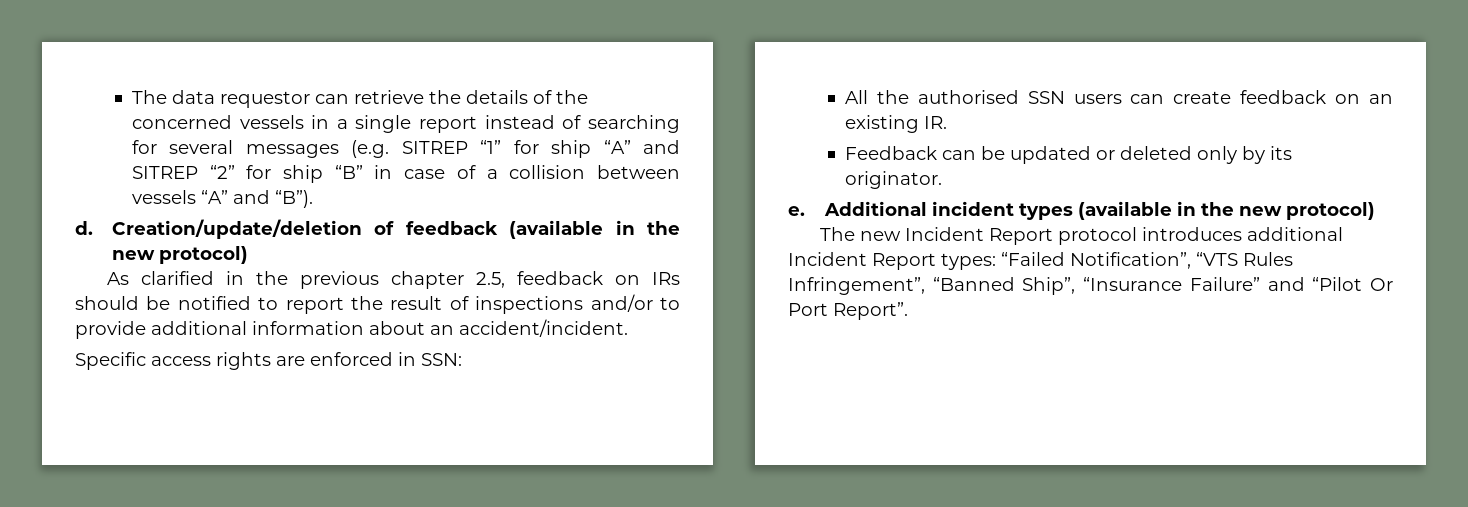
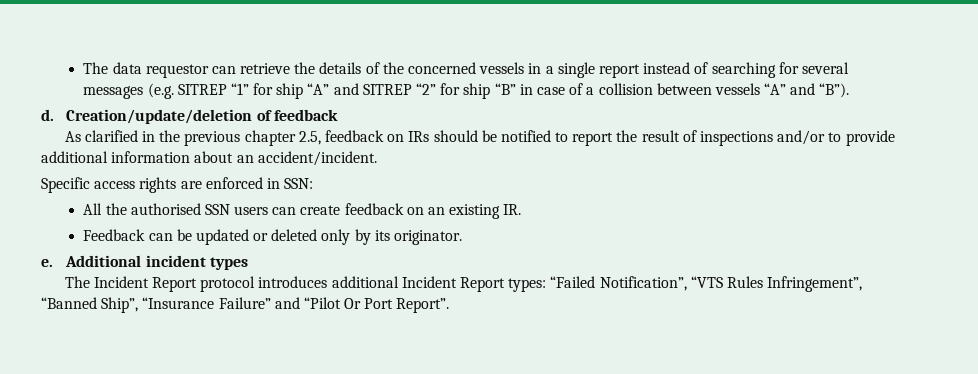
[509,220,680,239] [111,246,248,264] (available in the new protocol) -> (338, 115) none
[1077,201,1375,220] [819,227,901,241] (available in the new protocol) // The new -> [64,276,90,288] // The

